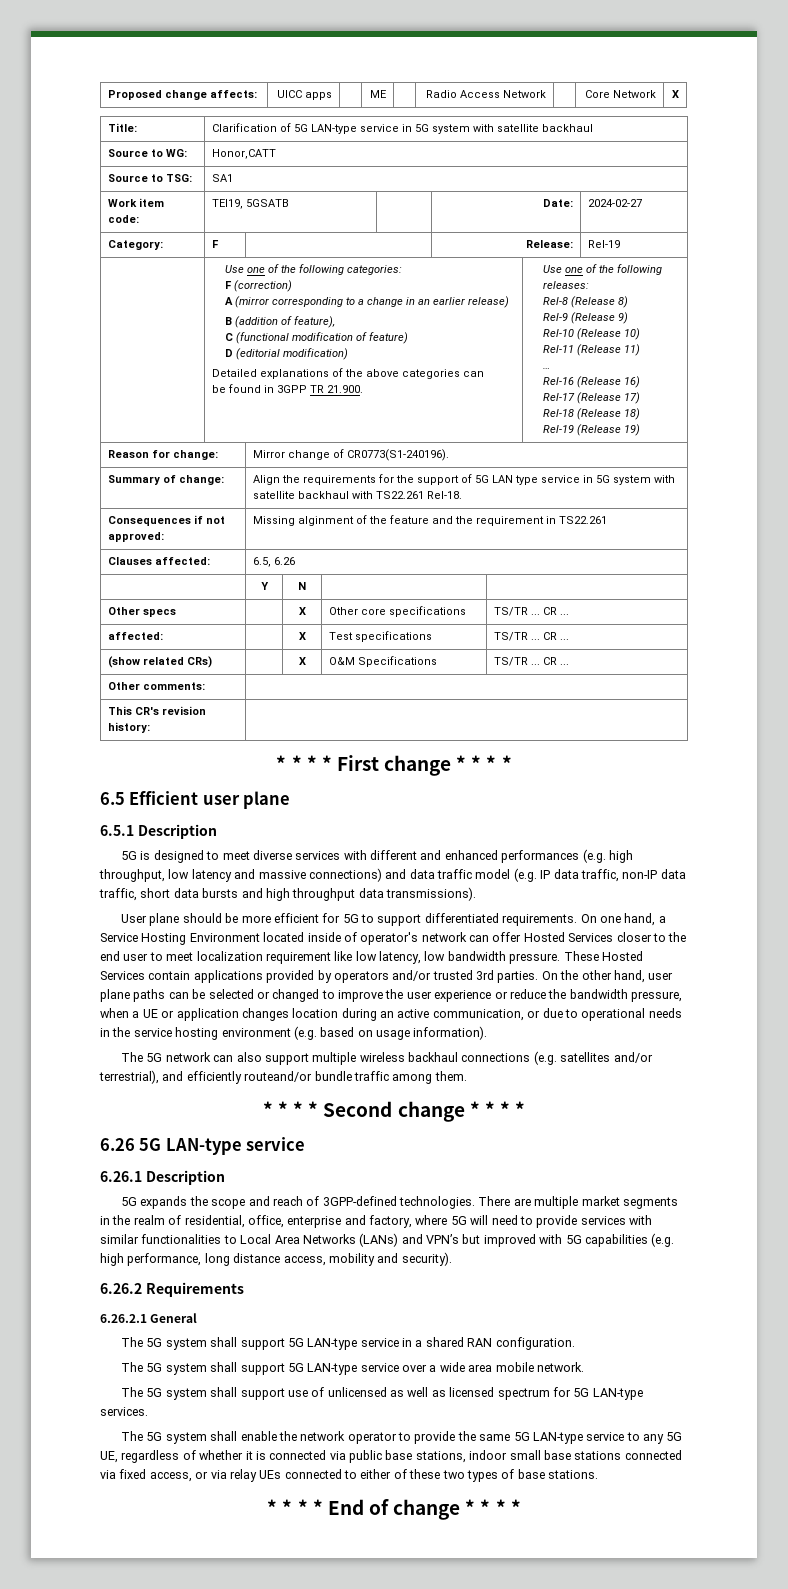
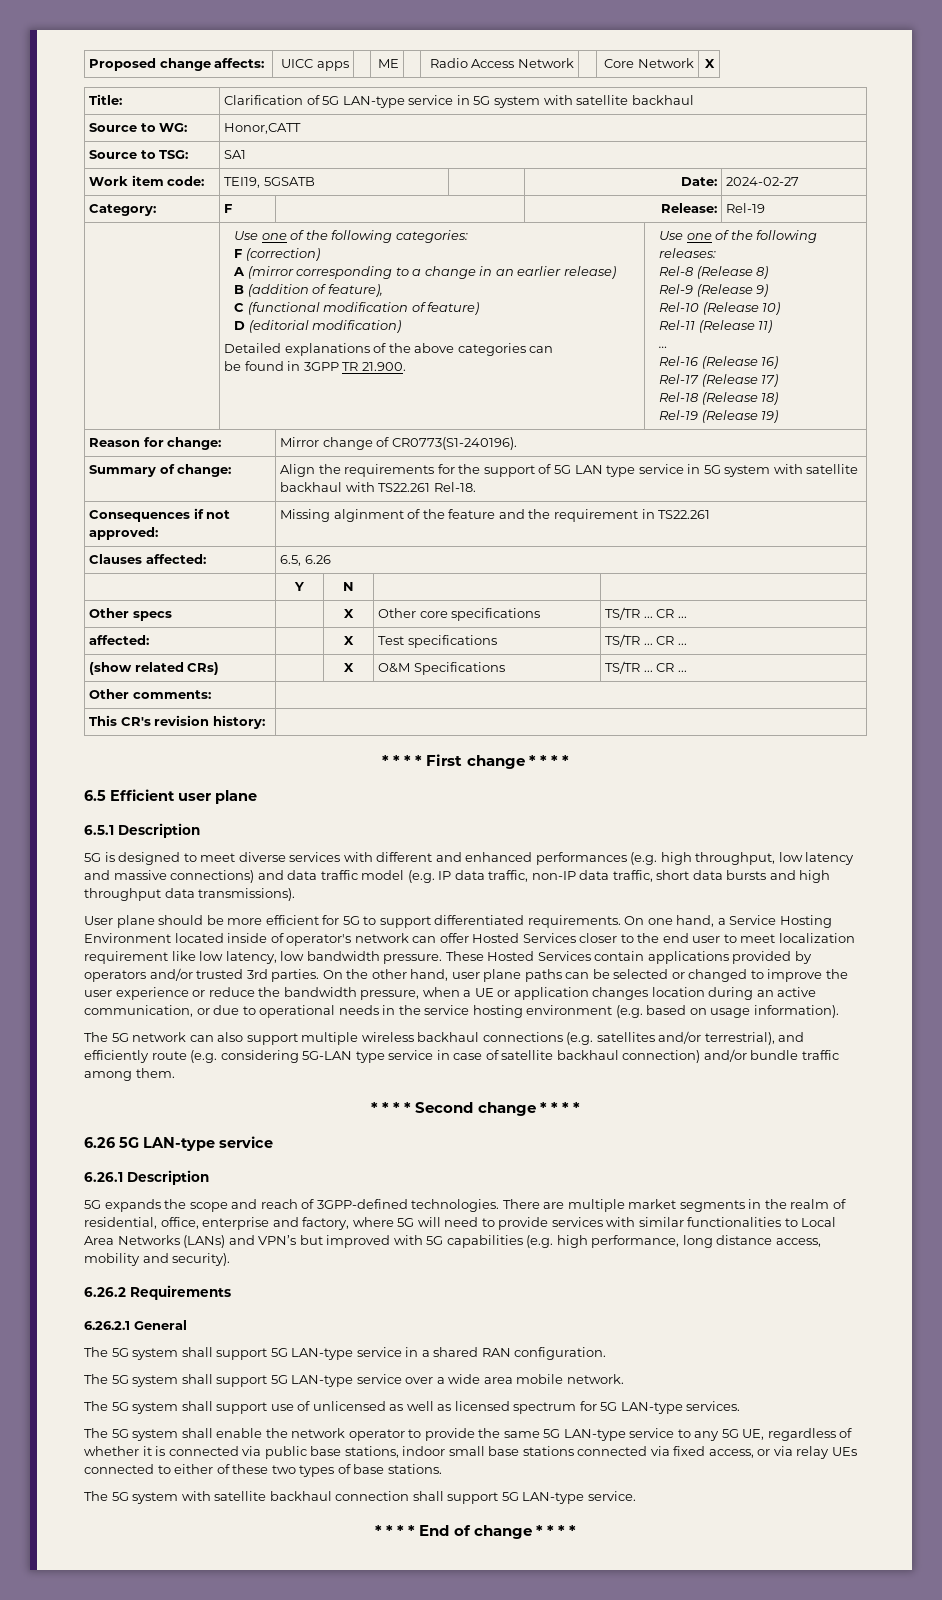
[244,1071,313,1082] routeand/or -> [151,1049,747,1063] route (e.g. considering 5G-LAN type service in case of satellite backhaul connection) and/or
(598, 1474) none -> [84,1491,636,1504] // The 5G system with satellite backhaul connection shall support 5G LAN-type service.

